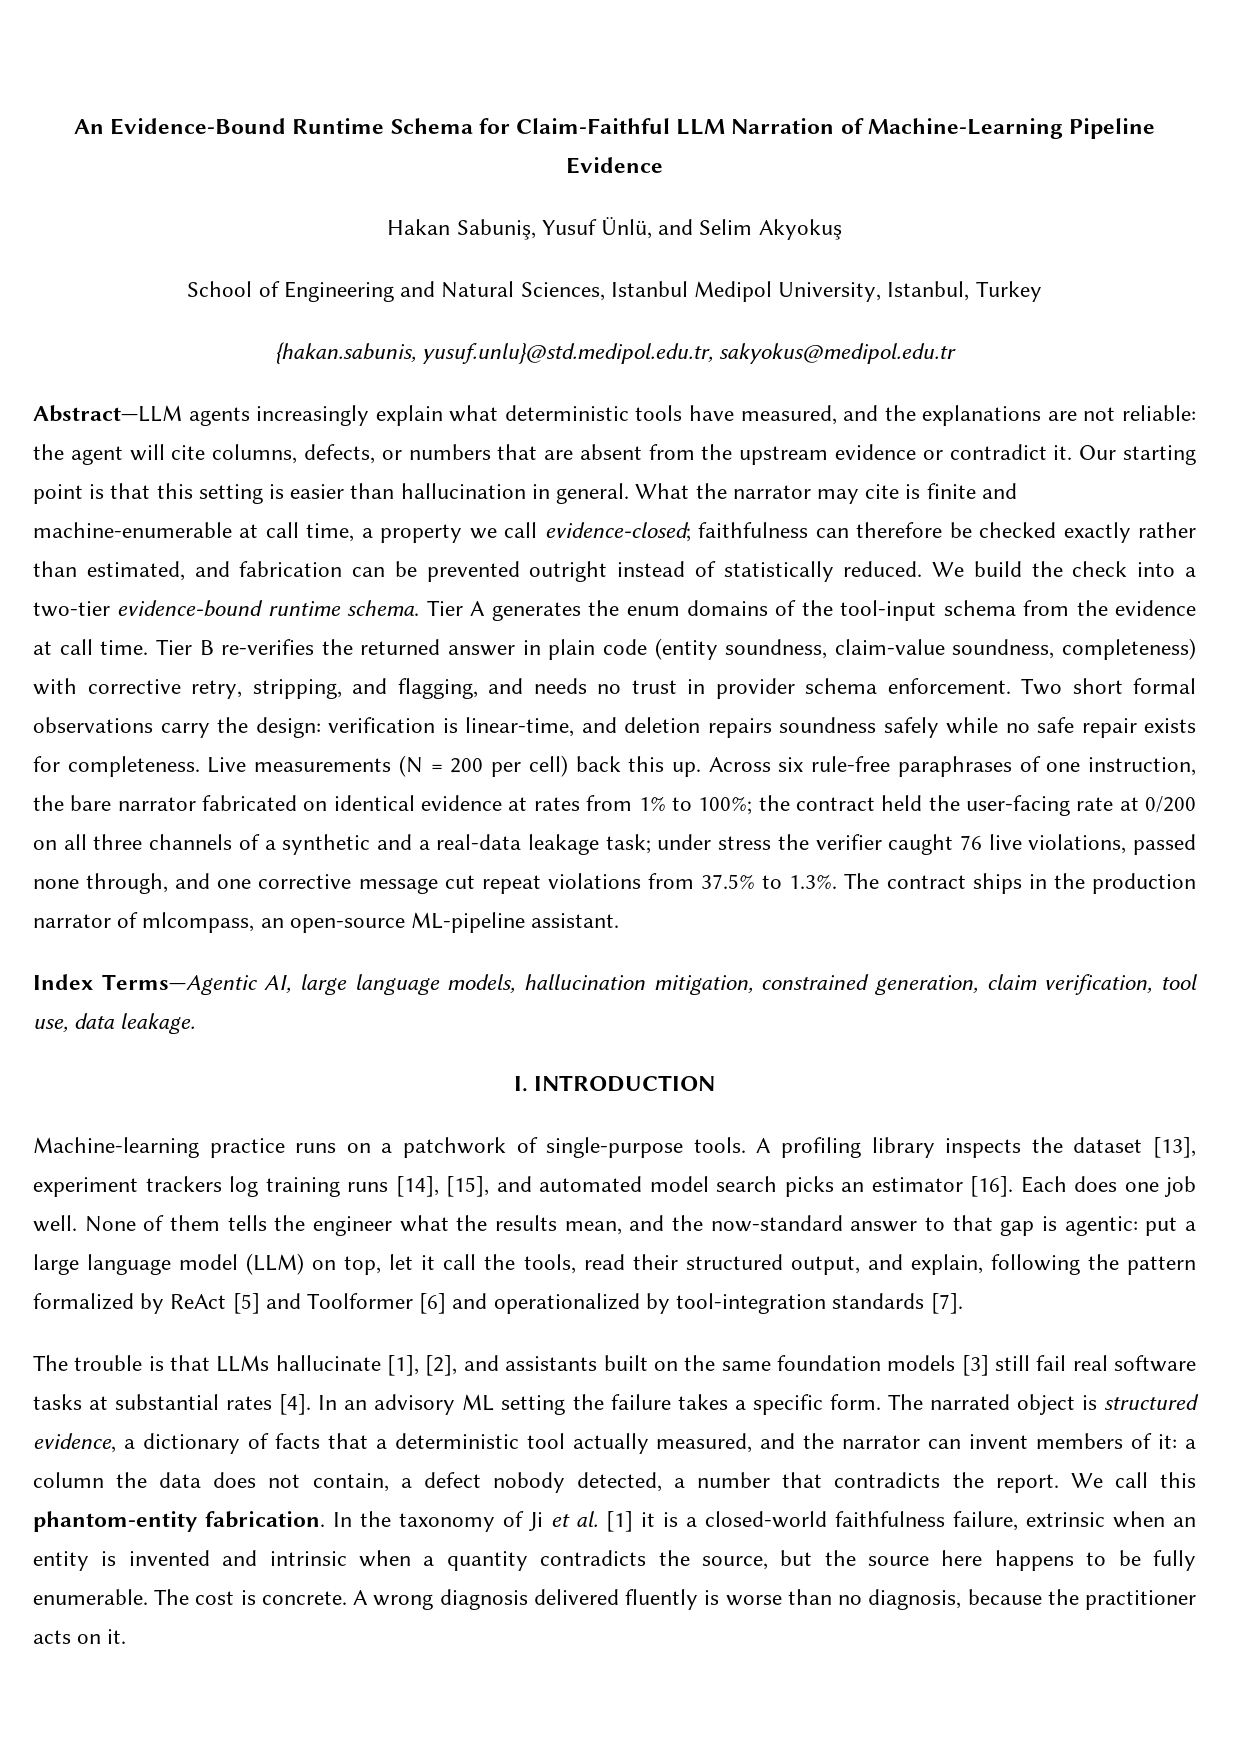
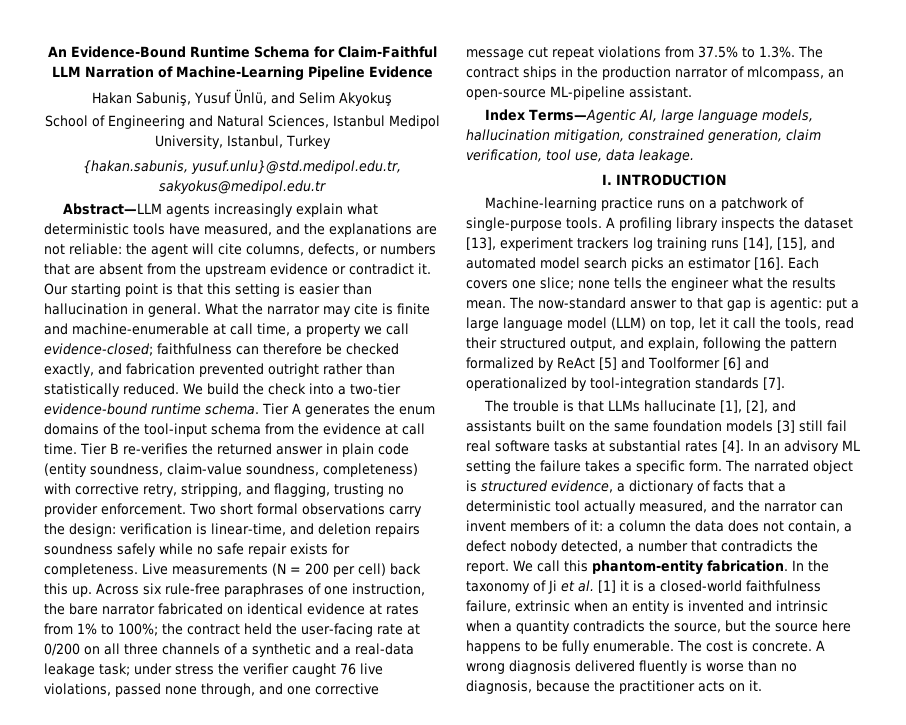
[1063,522,1196,543] [33,561,716,582] exactly rather than estimated, and fabrication can be prevented outright instead of -> [44,363,395,377] exactly, and fabrication prevented outright rather than
[488,678,877,699] and needs no trust in provider schema -> [334,483,404,497] [44,503,98,517] trusting no provider
[1074,1176,1196,1197] [33,1215,220,1232] does one job well. None of them -> [466,277,610,290] covers one slice; none
[564,1215,703,1235] mean, and the -> [466,297,534,309] mean. The

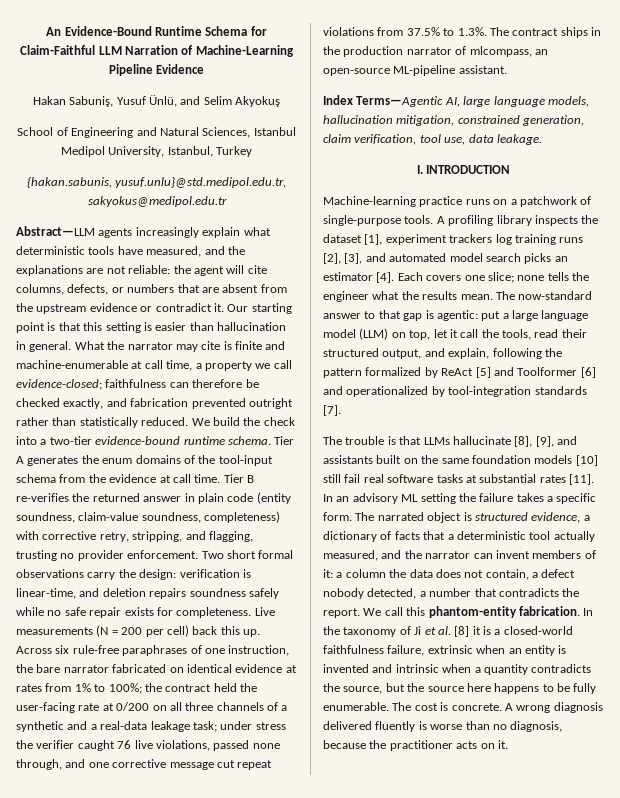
[466,237,496,250] [13], -> [364,234,383,245] [1],
[743,237,807,250] [14], [15], -> [323,253,363,264] [2], [3],
[754,257,784,270] [16]. -> [376,272,395,283] [4].
[719,400,768,413] [1], [2], -> [514,436,554,447] [8], [9],
[777,420,795,433] [3] -> [575,455,598,466] [10]
[722,440,744,453] [4]. -> [569,474,594,485] [11].
[598,580,616,593] [1] -> [454,626,470,637] [8]

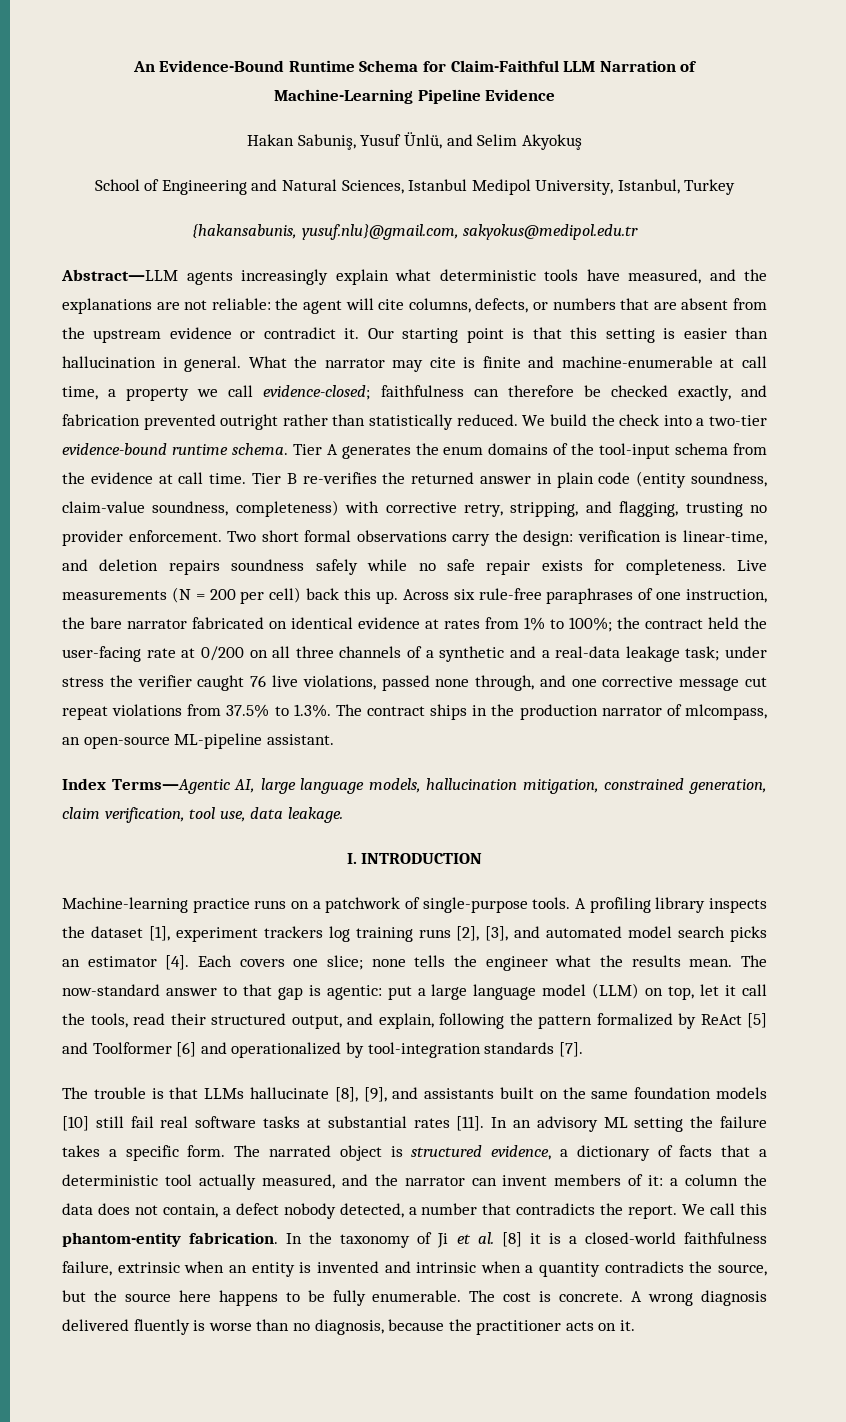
[26,177,287,188] {hakan.sabunis, yusuf.unlu}@std.medipol.edu.tr, -> [191,224,459,240] {hakansabunis, yusuf.nlu}@gmail.com,

